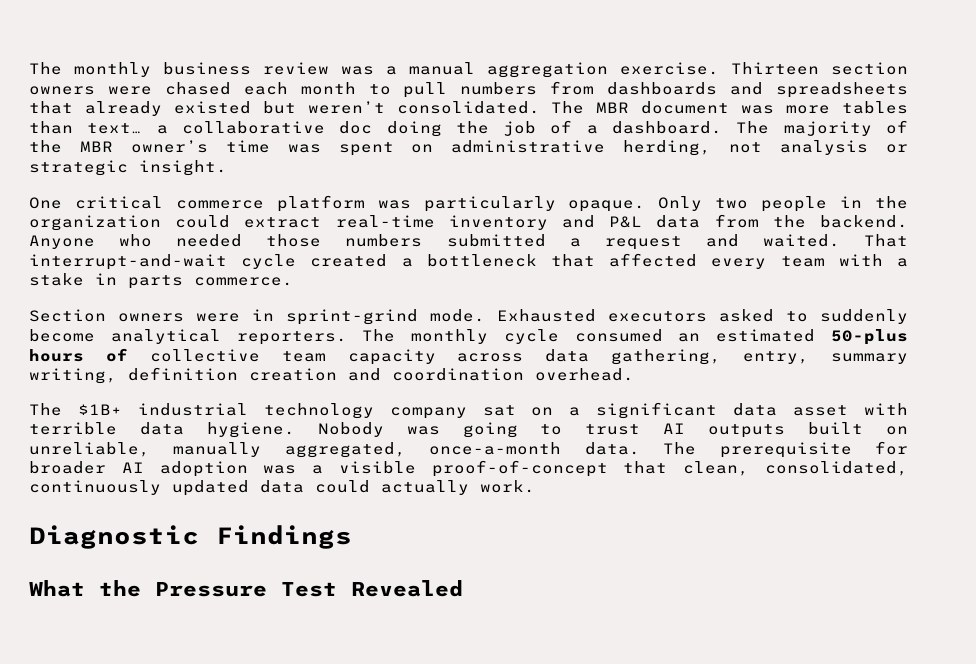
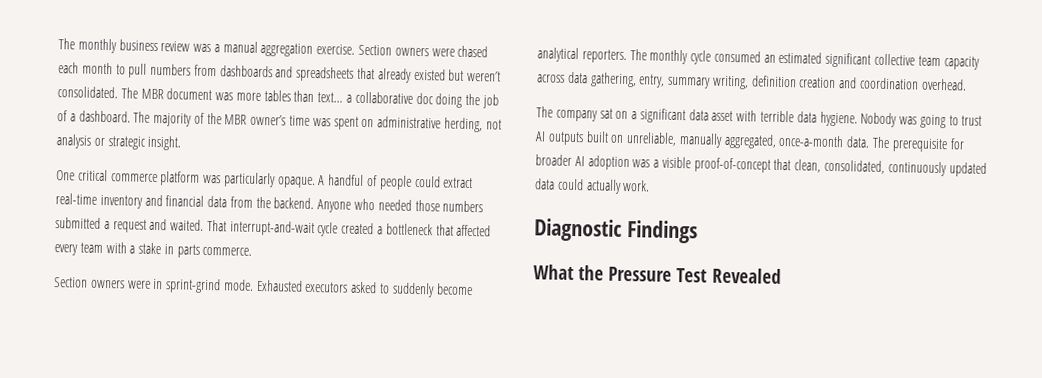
[731,62,908,75] Thirteen section -> [358,44,393,56] Section
[658,196,908,212] [29,215,161,231] Only two people in the organization -> [318,174,412,190] A handful of people
[609,216,643,228] P&L -> [165,195,205,207] financial
[831,329,909,345] [29,348,128,362] 50-plus hours of -> [825,52,872,68] significant
[77,403,374,419] $1B+ industrial technology -> (553, 112) none

